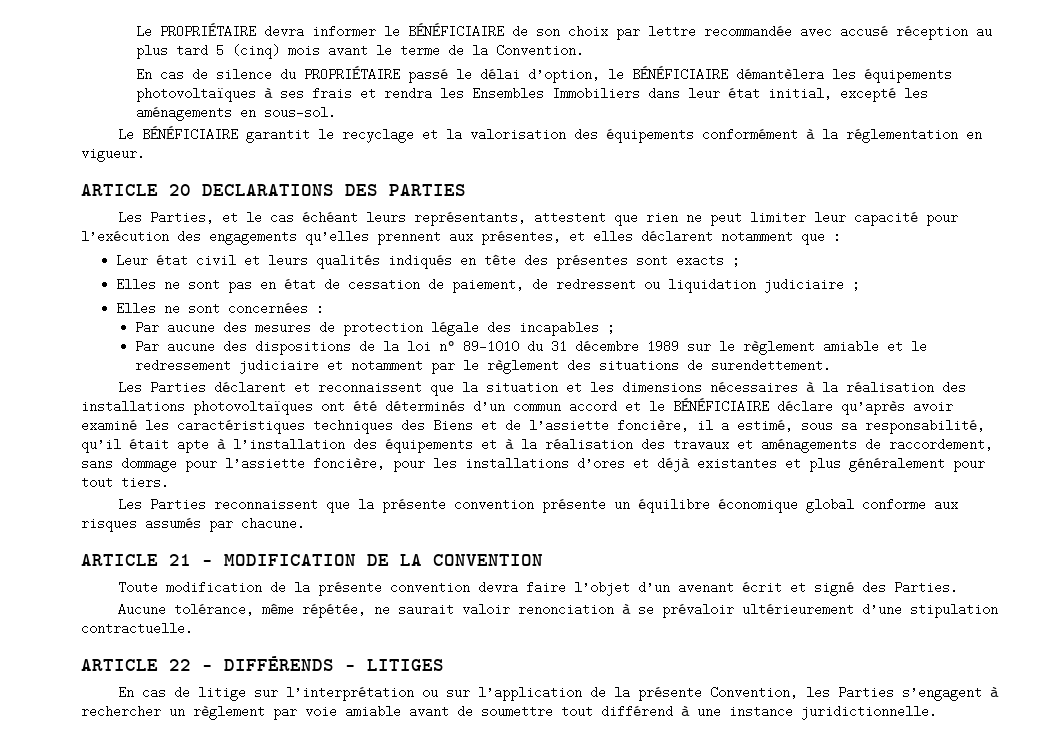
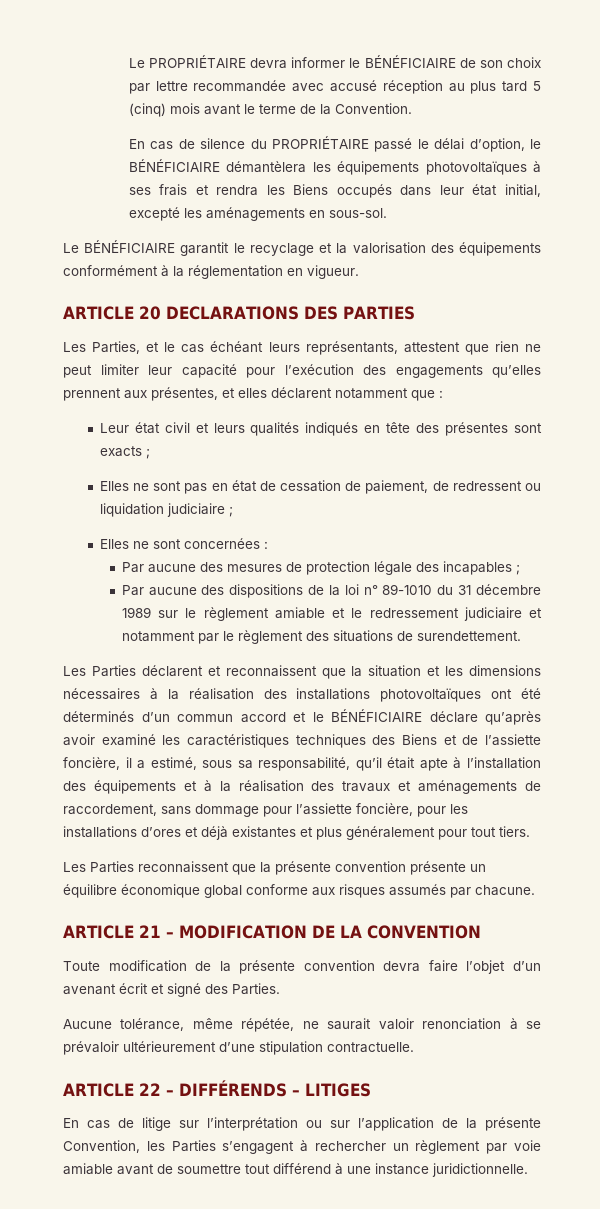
[471,87,640,100] Ensembles Immobiliers -> [293,184,392,198] Biens occupés

